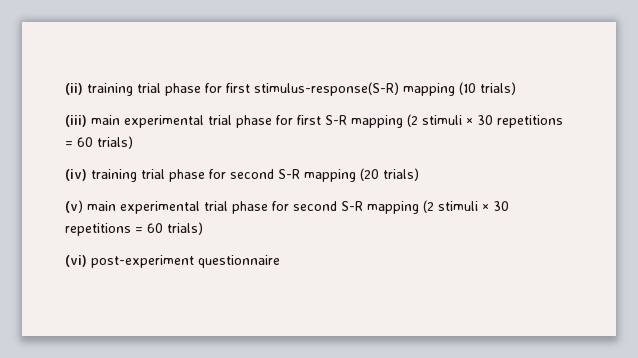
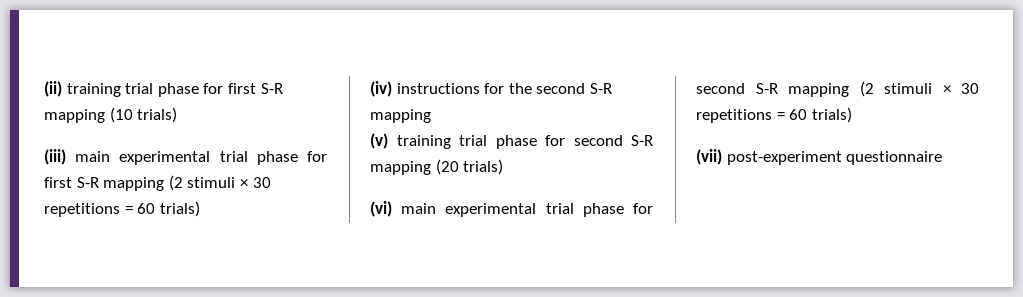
[254,82,399,96] stimulus-response(S-R) -> [260,83,283,94] S-R
(87, 175) none -> [396,83,612,94] [370,109,431,123] [370,133,388,149] instructions for the second S-R mapping // (v)
[65,200,83,213] (v) -> [370,201,392,217] (vi)
[65,255,87,267] (vi) -> [696,149,722,165] (vii)

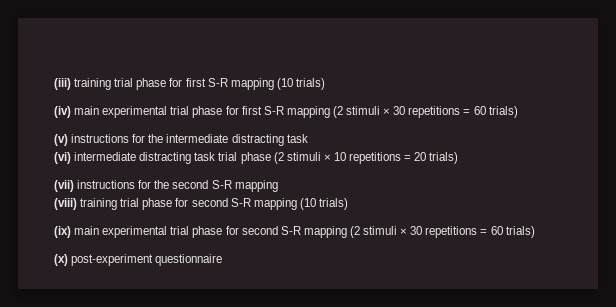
[44,81,62,97] (ii) -> [54,78,71,90] (iii)
[44,149,66,165] (iii) -> [54,106,71,118] (iv)
[370,81,392,97] (iv) -> [54,134,308,146] [54,152,459,164] [54,180,74,192] (v) instructions for the intermediate distracting task // (vi) intermediate distracting task trial phase (2 stimuli × 10 repetitions = 20 trials) // (vii)
[370,133,388,149] (v) -> [54,198,77,210] (viii)
[435,159,504,175] [370,201,392,217] (20 trials) // (vi) -> [299,198,348,210] [54,226,71,238] (10 trials) // (ix)
[696,149,722,165] (vii) -> [54,254,68,266] (x)

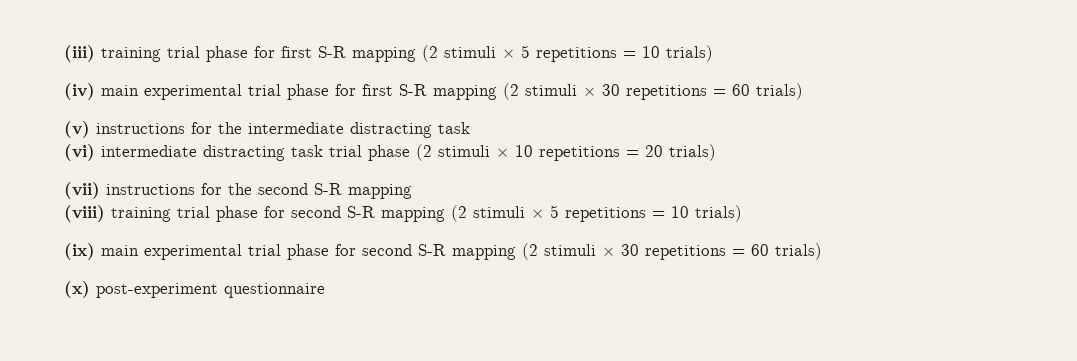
[276,78,293,90] (10 -> [422,45,660,62] (2 stimuli × 5 repetitions = 10
[299,198,316,210] (10 -> [451,205,689,222] (2 stimuli × 5 repetitions = 10

